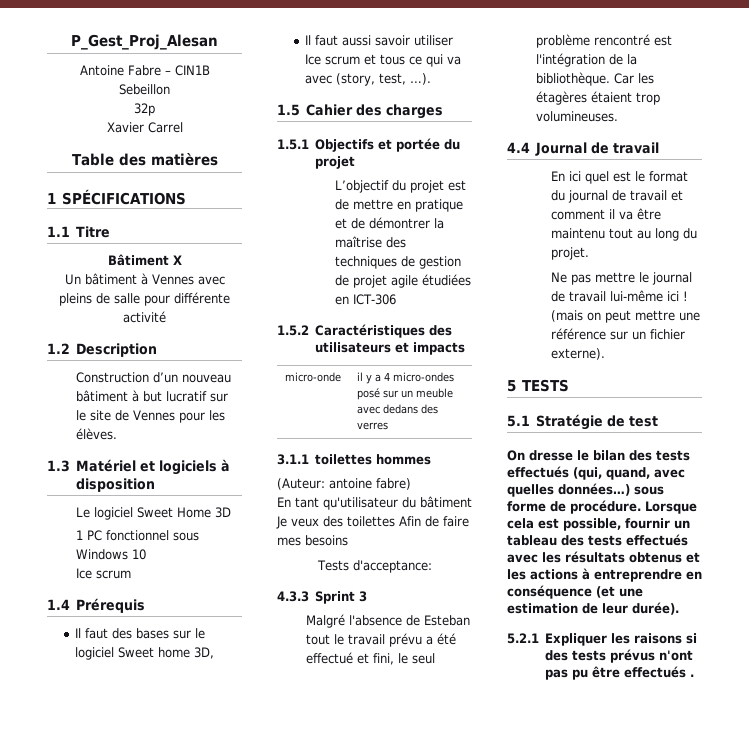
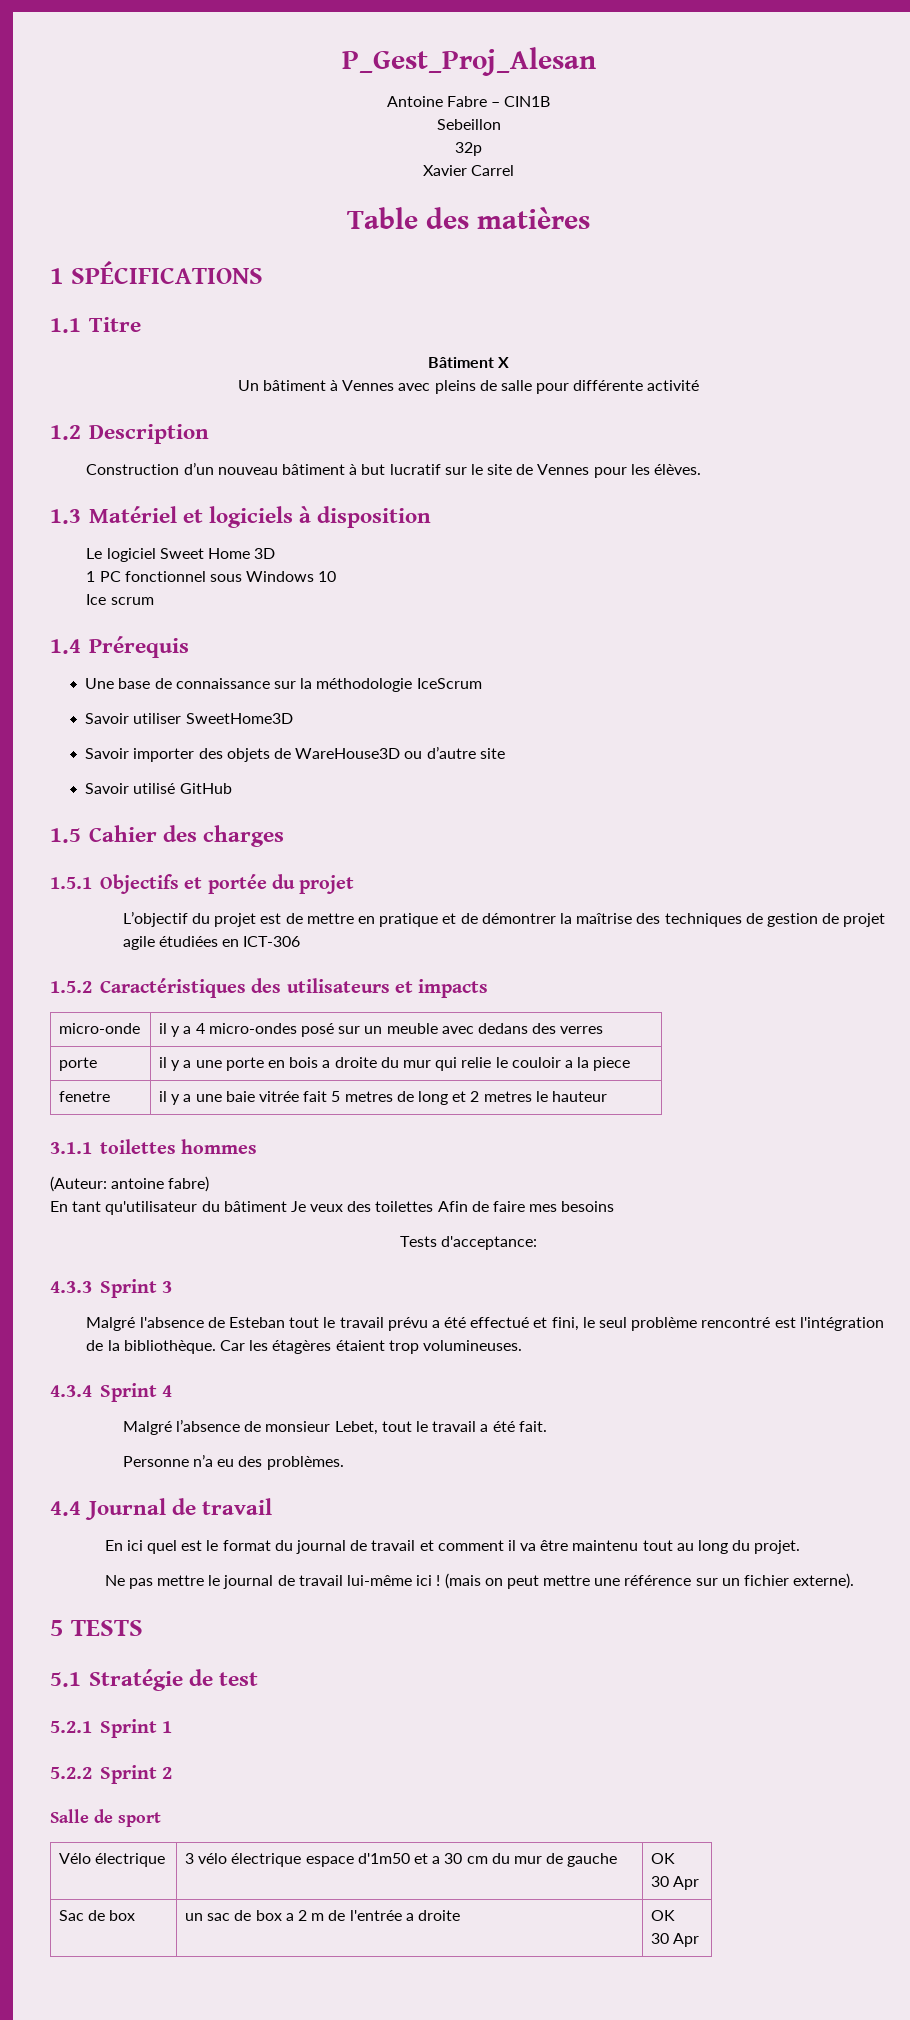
[75,628,206,639] [75,647,215,660] [305,35,454,46] [305,54,462,67] [305,73,432,86] Il faut des bases sur le logiciel Sweet home 3D, // Il faut aussi savoir utiliser Ice scrum et tous ce qui va avec (story, test, …). -> [85,678,482,692] [85,713,293,724] [85,746,505,762] [85,783,232,794] Une base de connaissance sur la méthodologie IceScrum // Savoir utiliser SweetHome3D // Savoir importer des objets de WareHouse3D ou d’autre site // Savoir utilisé GitHub
(388, 426) none -> [59,1057,98,1071] [159,1057,631,1071] [59,1091,111,1102] [159,1091,607,1105] // porte | il y a une porte en bois a droite du mur qui relie le couloir a la piece // fenetre | il y a une baie vitrée fait 5 metres de long et 2 metres le hauteur
(619, 116) none -> [50,1383,173,1402] [122,1419,547,1435] [122,1454,344,1470] // 4.3.4 Sprint 4 // Malgré l’absence de monsieur Lebet, tout le travail a été fait. // Personne n’a eu des problèmes.
[507,450,690,461] [507,466,685,480] [507,483,664,497] [507,500,697,514] [507,518,690,531] [507,534,688,546] [507,551,700,563] [507,568,702,582] [507,585,643,599] [507,602,679,615] [507,633,698,646] [545,649,694,663] [545,666,695,680] On dresse le bilan des tests effectués (qui, quand, avec quelles données…) sous forme de procédure. Lorsque cela est possible, fournir un tableau des tests effectués avec les résultats obtenus et les actions à entreprendre en conséquence (et une estimation de leur durée). // 5.2.1 Expliquer les raisons si des tests prévus n'ont pas pu être effectués . -> [50,1719,173,1738] [50,1765,173,1784] [50,1809,161,1827] [59,1853,166,1867] [185,1853,618,1867] [651,1853,676,1864] [651,1876,700,1890] [59,1910,136,1921] [185,1910,460,1921] [651,1910,676,1921] [651,1933,700,1947] 5.2.1 Sprint 1 // 5.2.2 Sprint 2 // Salle de sport // Vélo électrique | 3 vélo électrique espace d'1m50 et a 30 cm du mur de gauche | OK // 30 Apr // Sac de box | un sac de box a 2 m de l'entrée a droite | OK // 30 Apr

